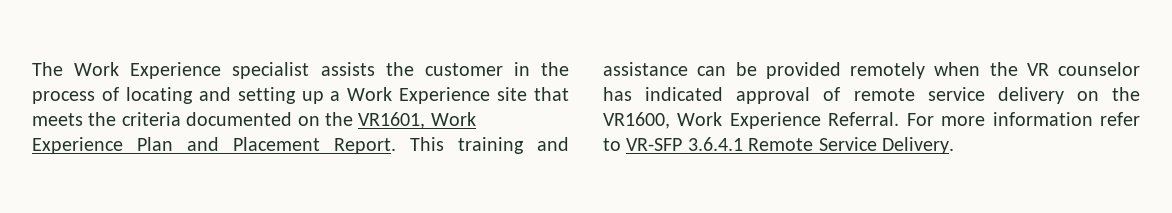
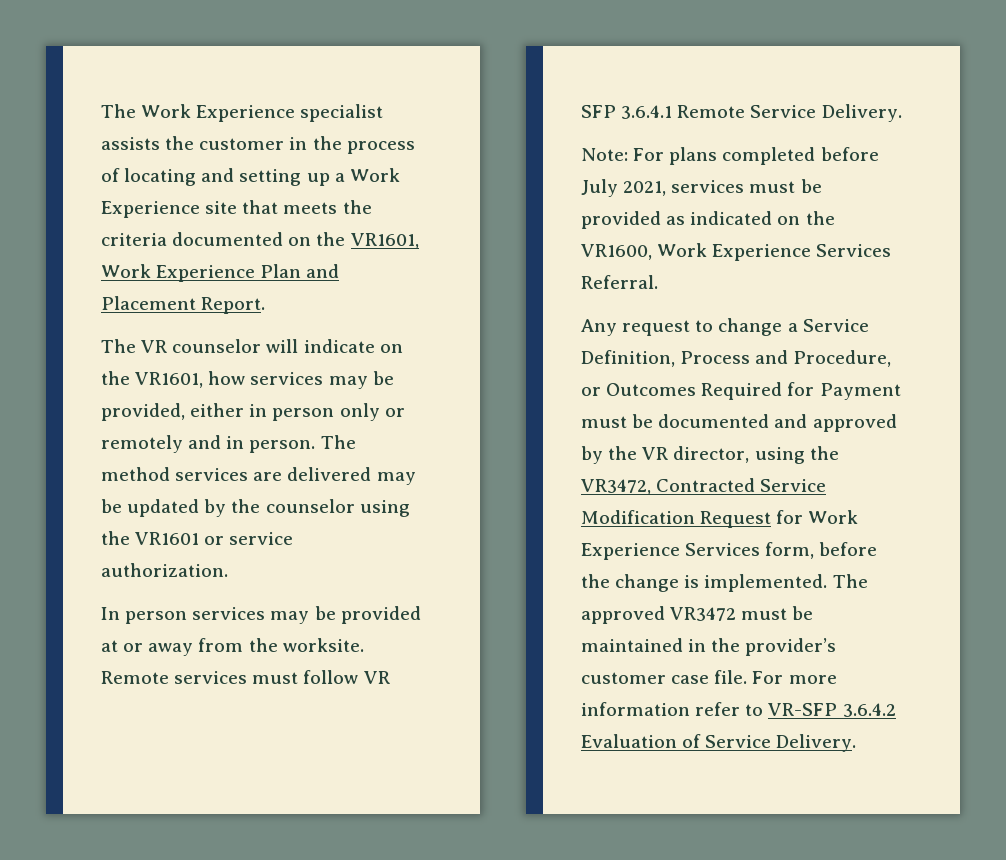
[410,137,569,154] [603,62,1140,79] [603,87,1064,104] This training and assistance can be provided remotely when the VR counselor has indicated approval of remote service delivery -> [101,339,403,353] [101,371,394,389] [101,403,405,421] [101,435,356,453] [101,467,416,485] [101,499,410,517] [101,531,294,545] [101,563,228,577] [101,606,421,624] [101,638,364,656] [101,670,390,684] [581,104,902,122] [581,147,879,165] [581,179,822,197] [581,211,773,229] // The VR counselor will indicate on the VR1601, how services may be provided, either in person only or remotely and in person. The method services are delivered may be updated by the counselor using the VR1601 or service authorization. // In person services may be provided at or away from the worksite. Remote services must follow VR SFP 3.6.4.1 Remote Service Delivery. // Note: For plans completed before July 2021, services must be provided as indicated
(821, 120) none -> [816,244,892,257] Services
(900, 119) none -> [581,318,869,336] [581,350,892,367] [581,382,901,400] [581,414,897,432] [581,446,839,464] [581,478,827,495] [581,510,859,528] [581,542,878,560] [581,574,868,592] [581,606,814,624] [581,638,837,656] [581,670,748,684] // Any request to change a Service Definition, Process and Procedure, or Outcomes Required for Payment must be documented and approved by the VR director, using the VR3472, Contracted Service Modification Request for Work Experience Services form, before the change is implemented. The approved VR3472 must be maintained in the provider’s customer case file.
[687,137,814,151] 3.6.4.1 Remote -> [842,703,896,717] [581,734,702,748] 3.6.4.2 Evaluation of

